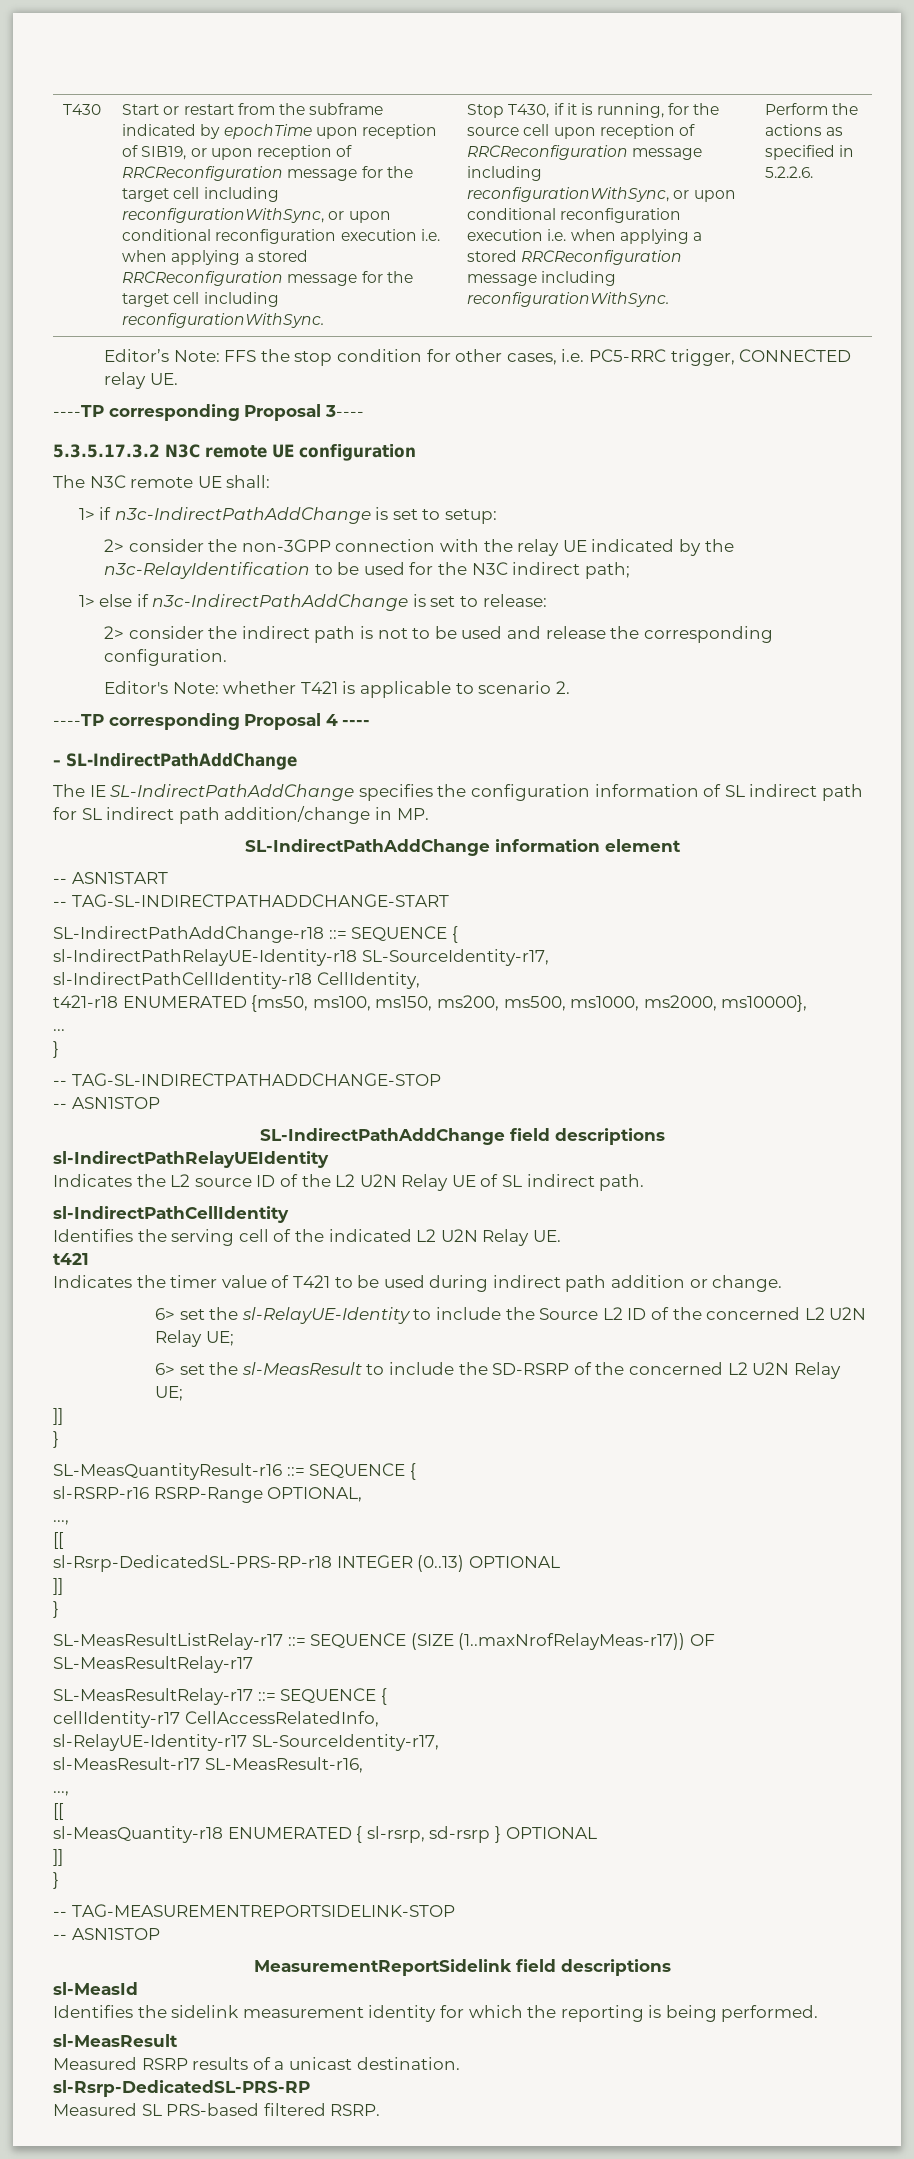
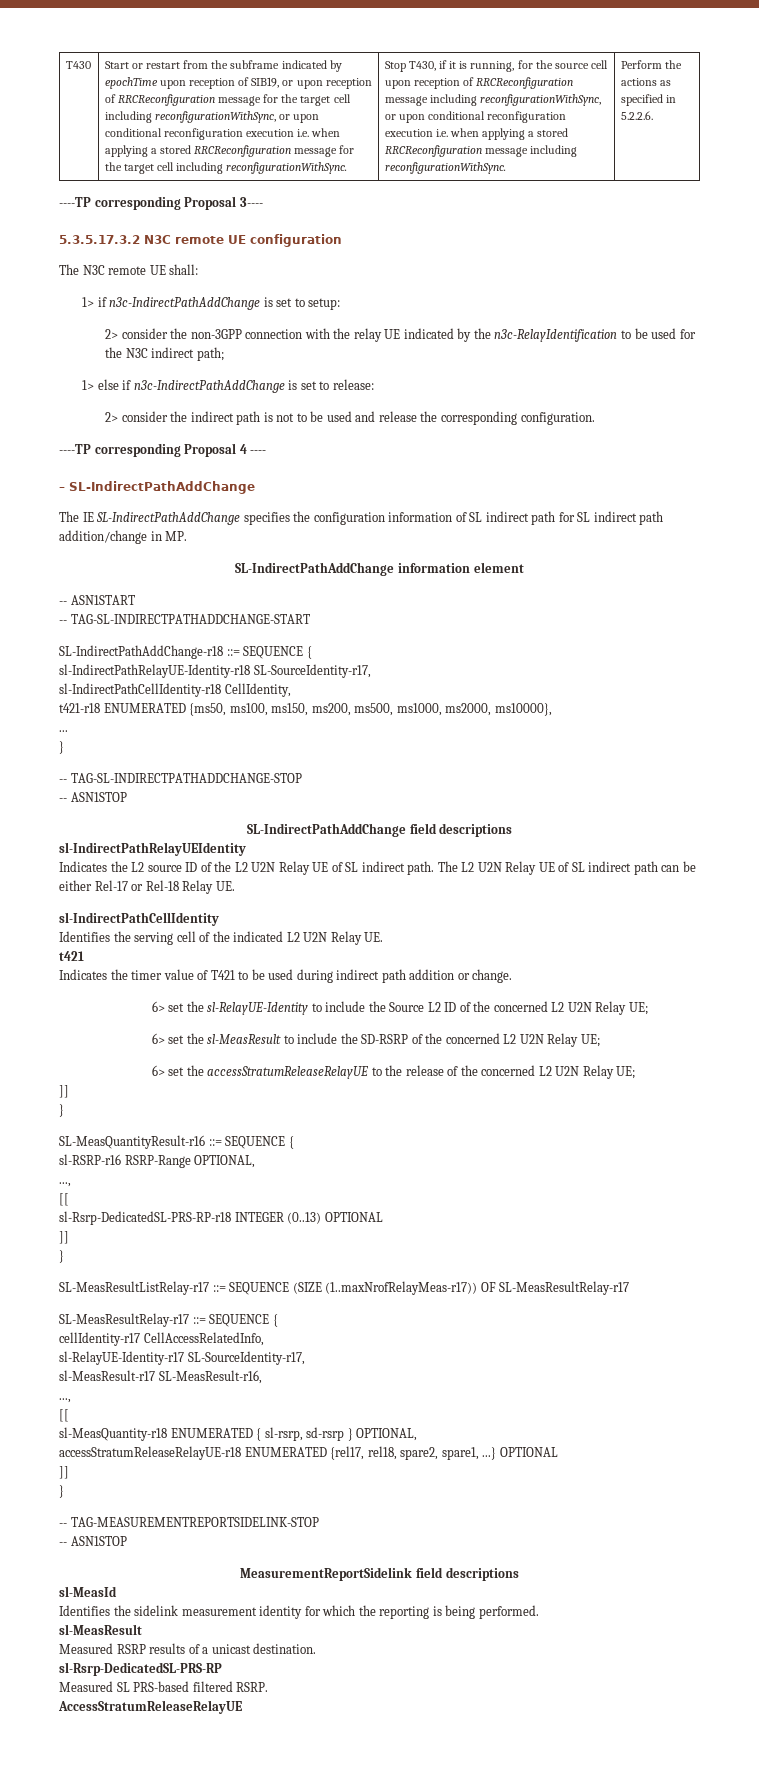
[104,349,852,366] [104,372,178,389] // Editor’s Note: FFS the stop condition for other cases, i.e. PC5-RRC trigger, CONNECTED relay UE. -> (653, 115) none
[104,681,570,698] // Editor's Note: whether T421 is applicable to scenario 2. -> (595, 418) none
(645, 1182) none -> [437,861,696,875] [59,880,235,894] The L2 U2N Relay UE of SL indirect path can be either Rel-17 or Rel-18 Relay UE.
(184, 1393) none -> [151,1065,636,1079] // 6> set the accessStratumReleaseRelayUE to the release of the concerned L2 U2N Relay UE;
(501, 1834) none -> [356,1428,418,1441] [59,1446,497,1460] OPTIONAL, // accessStratumReleaseRelayUE-r18 ENUMERATED {rel17, rel18, spare2, spare1, ...}
(381, 2110) none -> [58,1700,242,1714] // AccessStratumReleaseRelayUE

